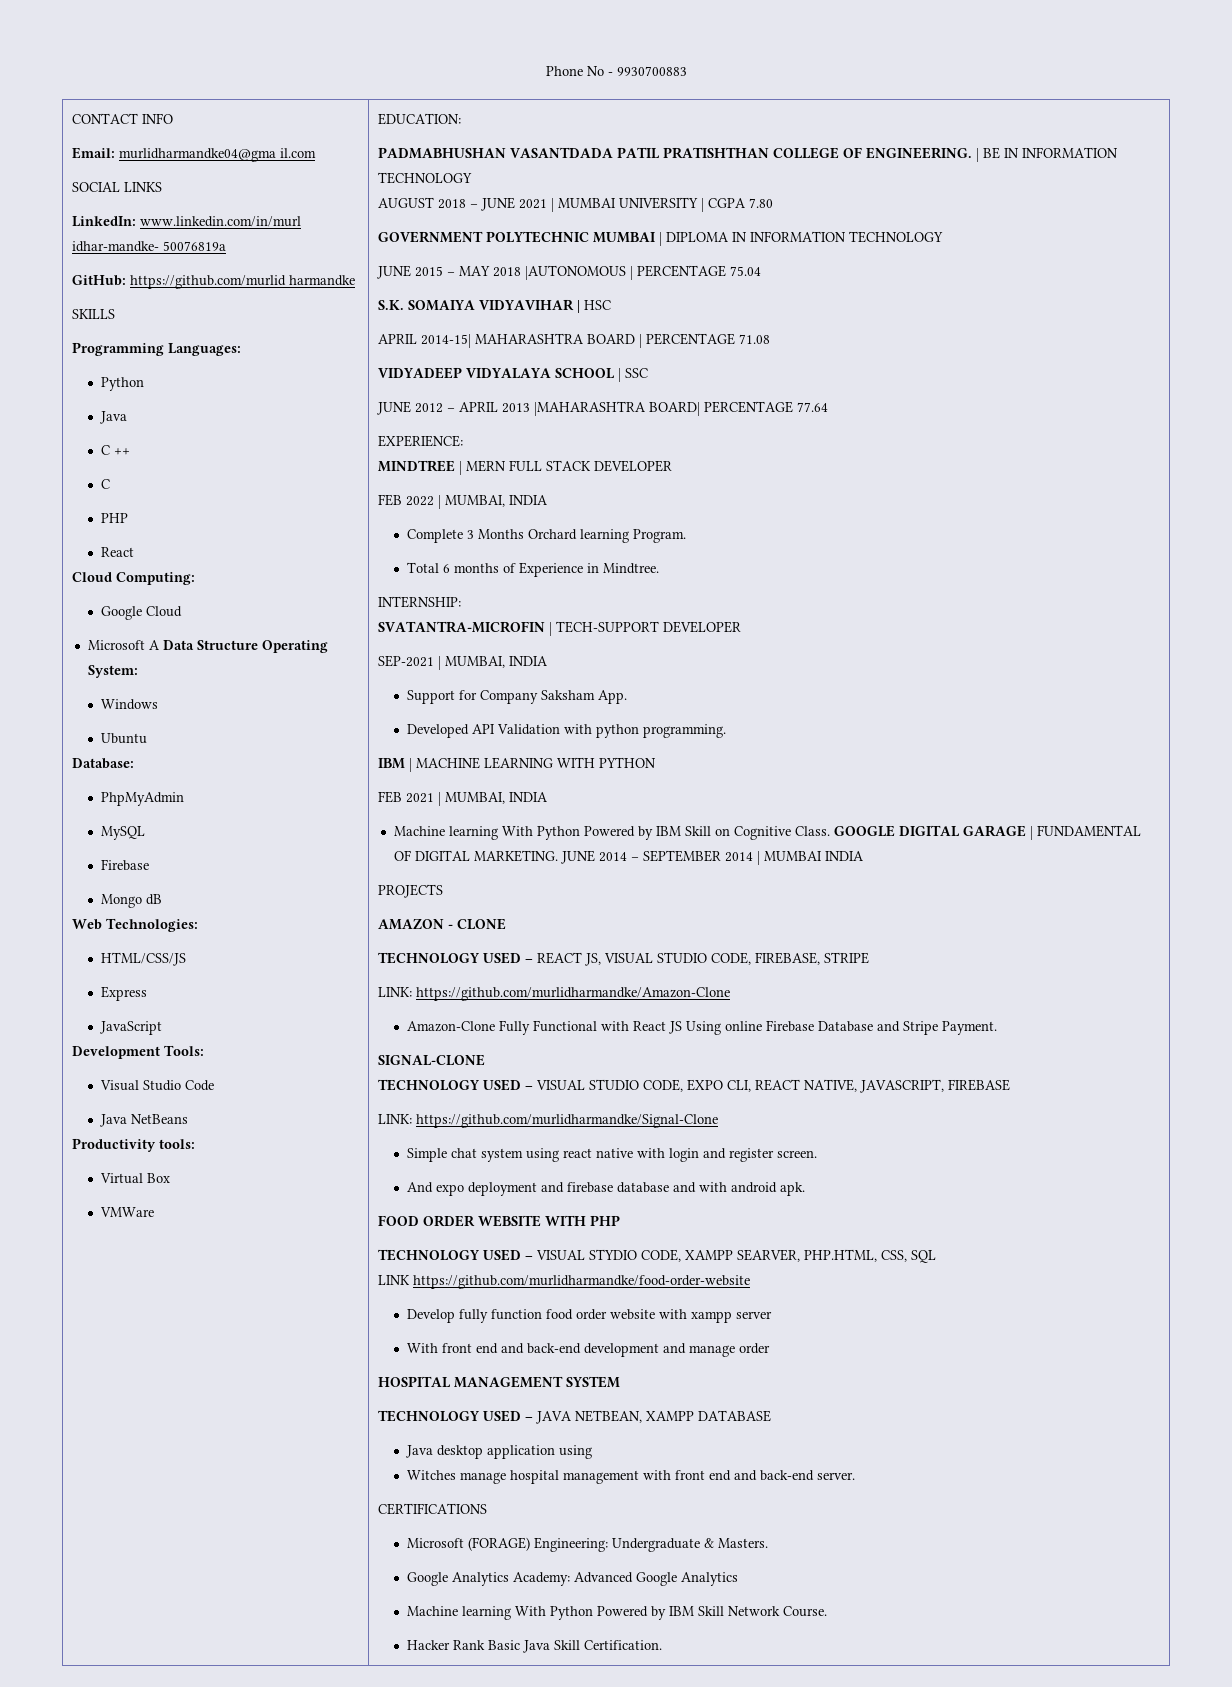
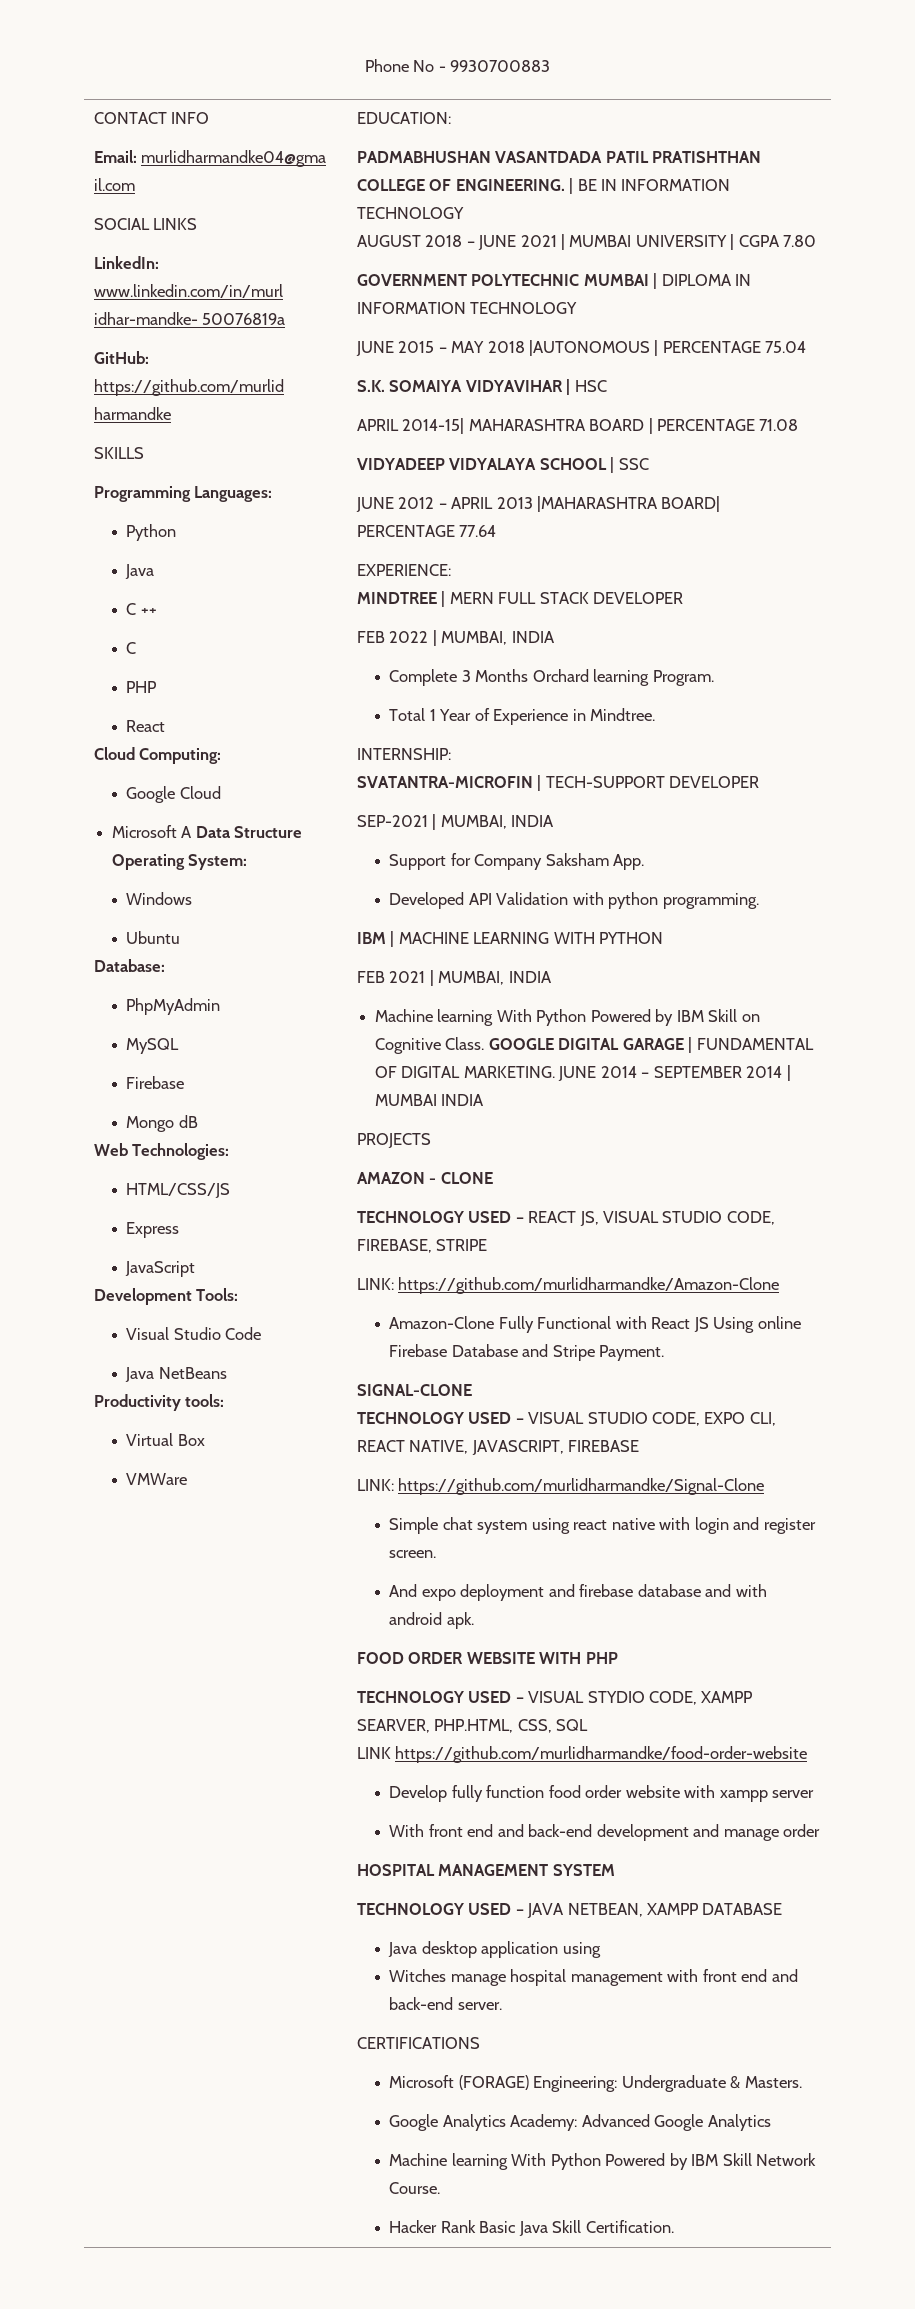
[442,563,499,573] 6 months -> [429,709,472,721] 1 Year

